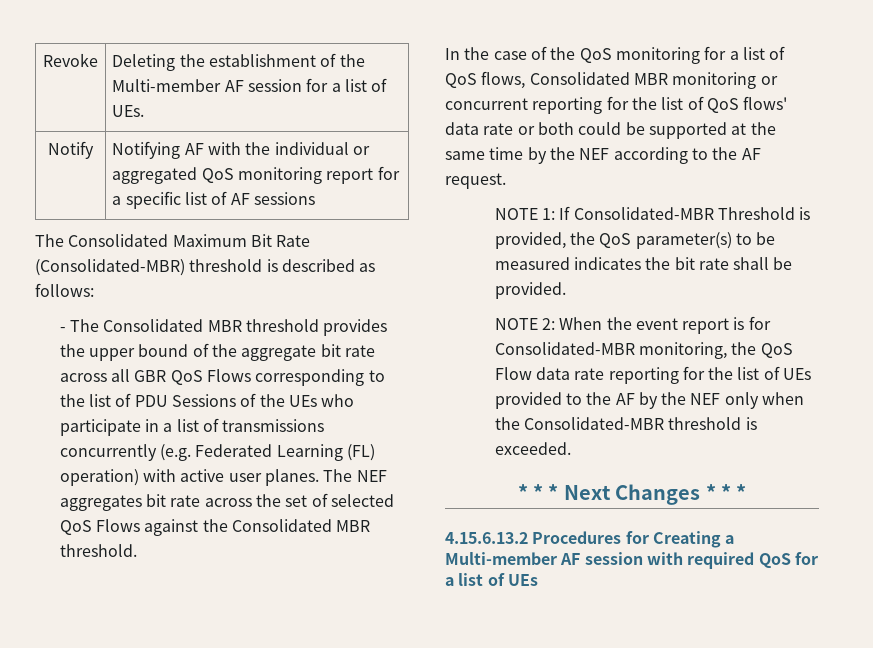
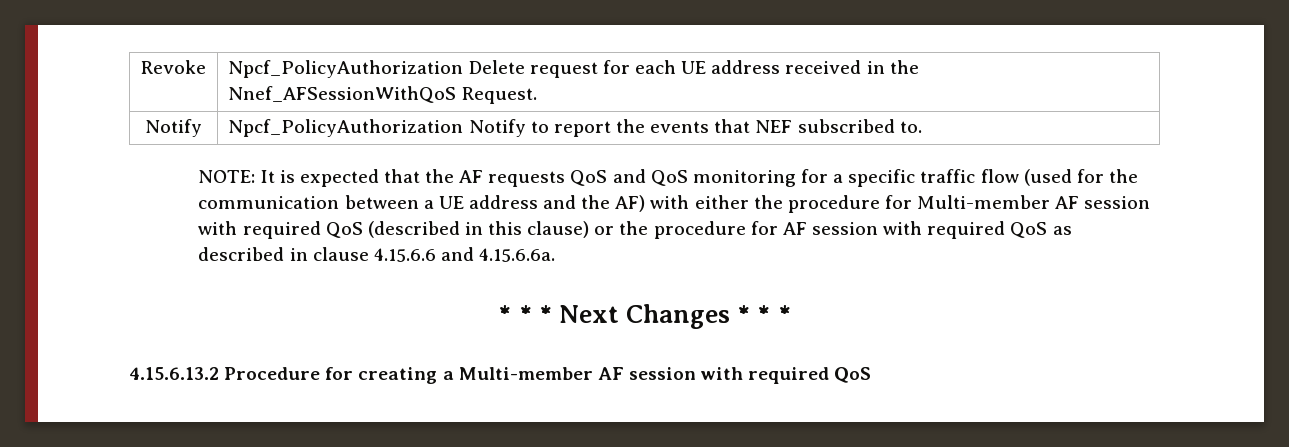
[112,53,365,71] [112,78,388,92] [112,105,145,117] [48,141,94,159] [112,141,370,159] [112,166,400,184] [112,191,315,209] [35,234,311,247] [35,259,376,276] [35,283,94,297] [59,319,388,336] [59,343,376,361] [59,369,385,386] [59,393,355,407] [59,418,325,436] [59,444,376,461] [59,469,387,486] [59,493,395,511] [59,519,371,536] [59,544,137,557] [445,46,786,64] [445,71,778,89] [445,96,788,114] [445,122,776,139] [445,147,761,164] [445,173,506,189] [494,206,811,220] [494,232,776,249] [494,257,793,270] [494,282,566,299] [494,316,771,334] [494,342,793,359] [494,366,812,384] [494,392,805,409] [494,417,757,430] [494,442,571,455] Deleting the establishment of the Multi-member AF session for a list of UEs. // Notify | Notifying AF with the individual or aggregated QoS monitoring report for a specific list of AF sessions // The Consolidated Maximum Bit Rate (Consolidated-MBR) threshold is described as follows: // - The Consolidated MBR threshold provides the upper bound of the aggregate bit rate across all GBR QoS Flows corresponding to the list of PDU Sessions of the UEs who participate in a list of transmissions concurrently (e.g. Federated Learning (FL) operation) with active user planes. The NEF aggregates bit rate across the set of selected QoS Flows against the Consolidated MBR threshold. // In the case of the QoS monitoring for a list of QoS flows, Consolidated MBR monitoring or concurrent reporting for the list of QoS flows' data rate or both could be supported at the same time by the NEF according to the AF request. // NOTE 1: If Consolidated-MBR Threshold is provided, the QoS parameter(s) to be measured indicates the bit rate shall be provided. // NOTE 2: When the event report is for Consolidated-MBR monitoring, the QoS Flow data rate reporting for the list of UEs provided to the AF by the NEF only when the Consolidated-MBR threshold is exceeded. -> [228,60,919,78] [228,86,537,104] [145,119,202,137] [228,119,922,137] [198,169,1138,187] [198,195,1151,213] [198,221,1072,239] [198,247,556,262] Npcf_PolicyAuthorization Delete request for each UE address received in the Nnef_AFSessionWithQoS Request. // Notify | Npcf_PolicyAuthorization Notify to report the events that NEF subscribed to. // NOTE: It is expected that the AF requests QoS and QoS monitoring for a specific traffic flow (used for the communication between a UE address and the AF) with either the procedure for Multi-member AF session with required QoS (described in this clause) or the procedure for AF session with required QoS as described in clause 4.15.6.6 and 4.15.6.6a.
[532,531,721,548] Procedures for Creating -> [224,367,438,384] Procedure for creating
[794,552,818,565] [445,573,538,586] for a list of UEs -> (872, 375) none

